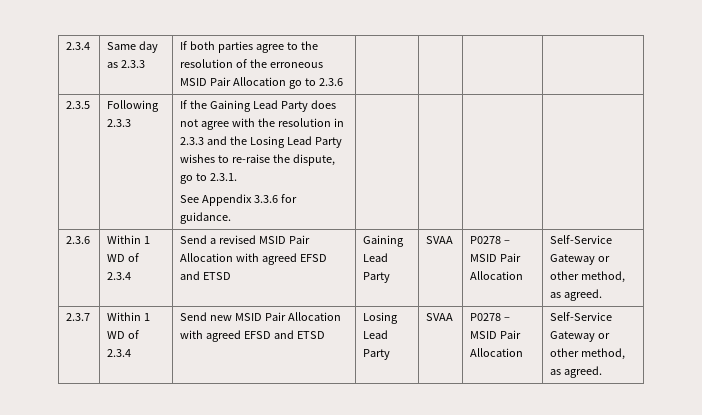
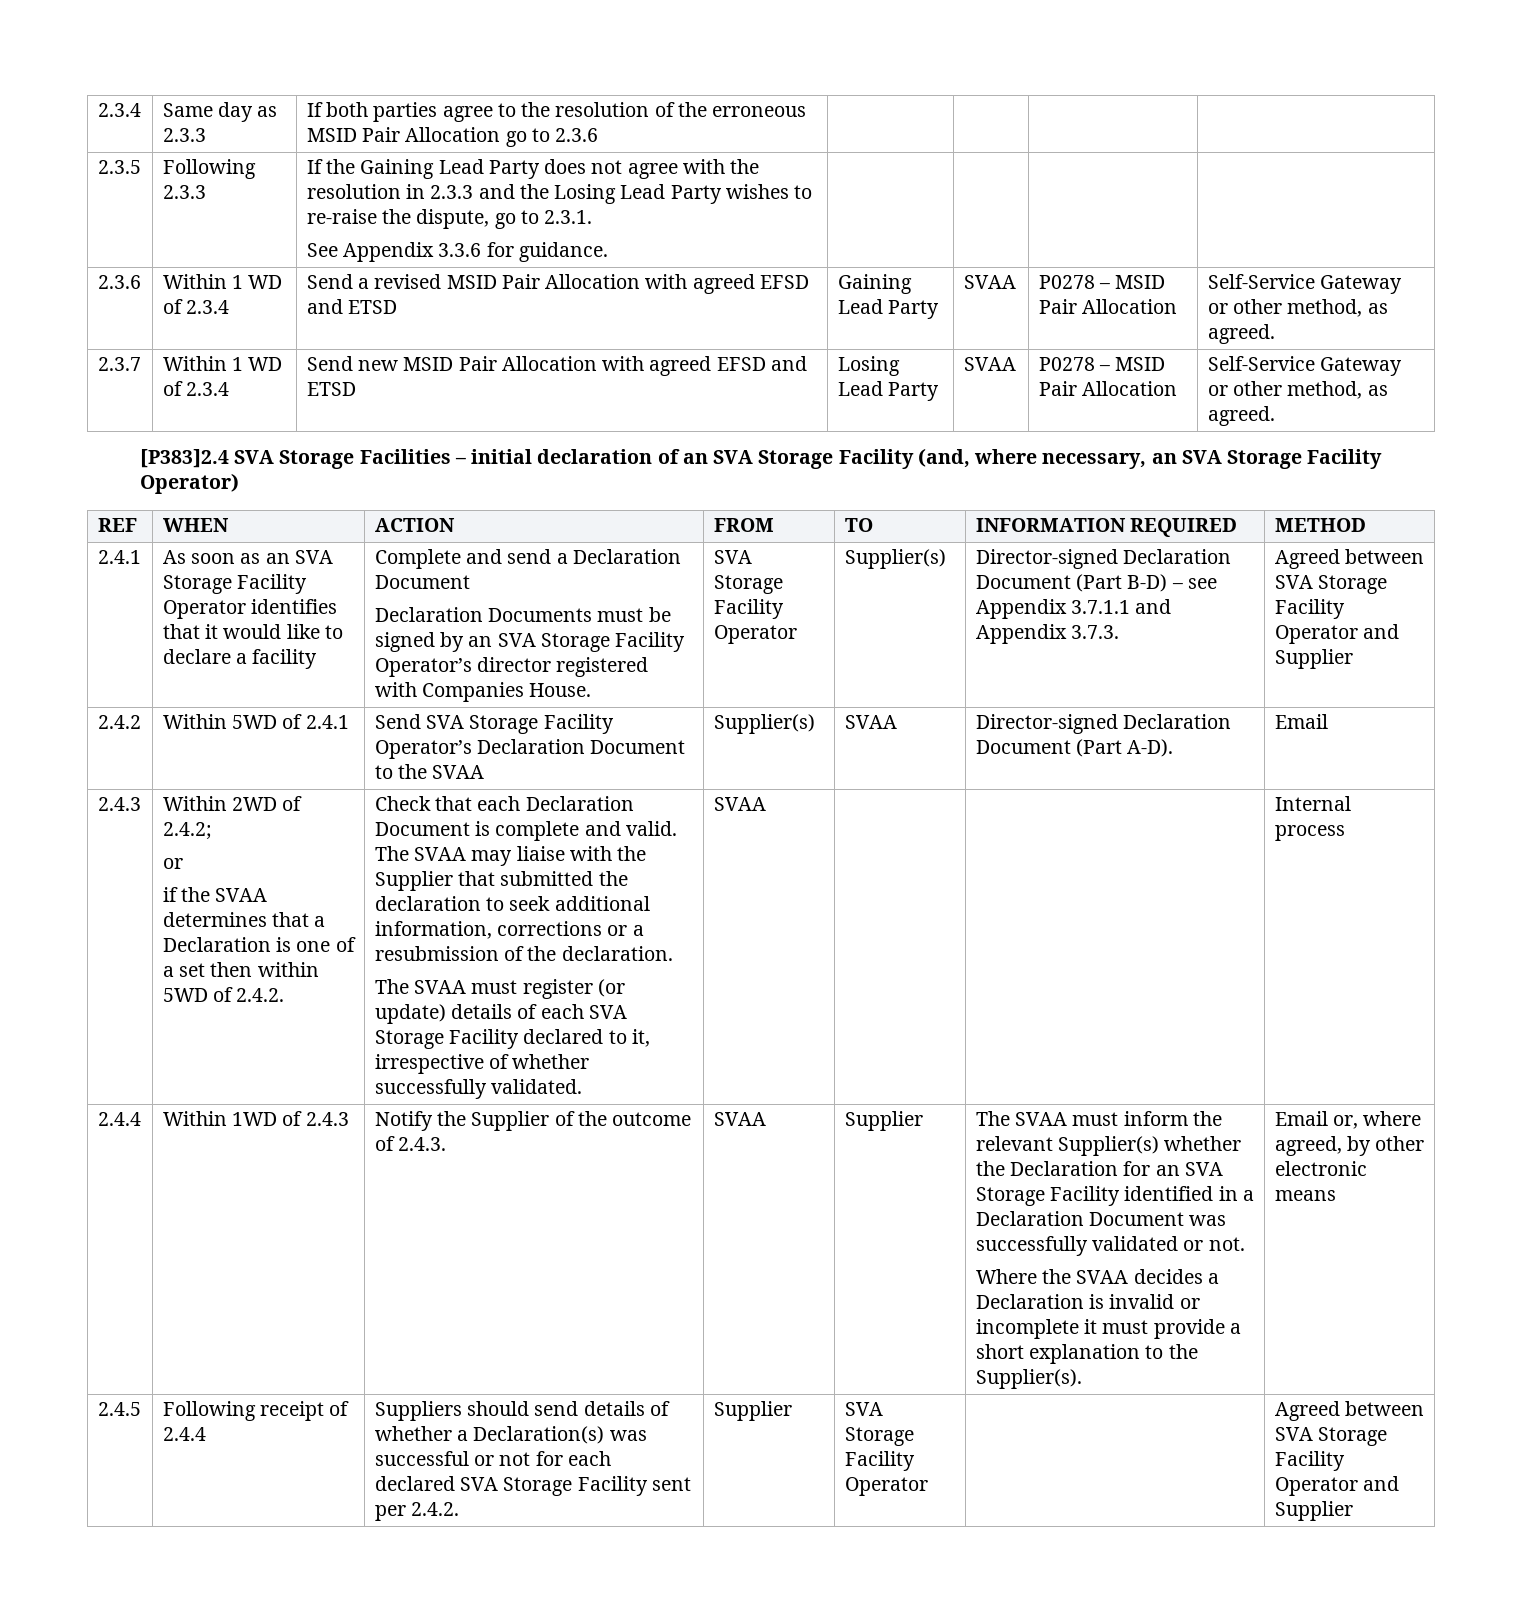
(603, 372) none -> [139,448,1383,469] [139,473,239,494] [97,518,137,532] [162,518,229,532] [374,518,455,532] [713,518,774,532] [844,518,873,532] [975,518,1237,537] [1274,518,1366,532] [97,550,141,564] [162,550,333,564] [162,574,307,594] [162,599,337,619] [162,624,343,639] [162,649,318,669] [374,549,681,569] [374,575,470,589] [374,607,671,622] [374,632,686,652] [374,657,649,677] [374,682,592,702] [713,550,752,564] [713,575,783,594] [713,599,784,619] [713,625,797,644] [844,549,946,569] [975,549,1231,569] [975,574,1217,592] [975,599,1172,619] [975,624,1119,644] [1274,549,1424,569] [1274,575,1387,594] [1274,599,1345,619] [1274,624,1399,644] [1274,649,1353,669] [97,715,141,729] [162,714,349,729] [374,714,614,734] [374,739,686,759] [374,764,485,779] [713,714,815,734] [844,715,897,729] [975,714,1231,734] [975,739,1174,757] [1274,714,1328,729] [97,797,141,811] [162,796,303,811] [162,822,212,840] [162,858,183,869] [162,887,268,902] [162,912,326,927] [162,937,356,952] [162,962,319,977] [162,987,285,1002] [374,796,634,811] [374,821,677,841] [374,846,647,866] [374,871,628,891] [374,896,650,911] [374,921,644,939] [374,946,673,961] [374,979,625,999] [374,1004,627,1024] [374,1029,650,1049] [374,1054,590,1074] [374,1079,582,1099] [713,797,766,811] [1274,796,1351,811] [1274,825,1345,841] [97,1112,141,1126] [162,1111,349,1126] [374,1111,692,1131] [374,1136,446,1151] [713,1112,766,1126] [844,1111,923,1131] [975,1111,1222,1126] [975,1136,1242,1156] [975,1161,1223,1176] [975,1186,1254,1206] [975,1211,1227,1226] [975,1236,1245,1256] [975,1269,1219,1284] [975,1294,1200,1309] [975,1319,1241,1339] [975,1344,1198,1364] [975,1369,1082,1389] [1274,1111,1422,1129] [1274,1136,1425,1156] [1274,1161,1367,1176] [1274,1190,1336,1201] [97,1402,141,1416] [162,1401,350,1421] [162,1427,206,1441] [374,1401,670,1421] [374,1426,647,1444] [374,1451,611,1466] [374,1476,691,1496] [374,1502,459,1521] [713,1401,792,1421] [844,1402,883,1416] [844,1427,914,1446] [844,1451,915,1471] [844,1477,928,1496] [1274,1401,1424,1421] [1274,1427,1387,1446] [1274,1451,1345,1471] [1274,1476,1399,1496] [1274,1501,1353,1521] // [P383]2.4 SVA Storage Facilities – initial declaration of an SVA Storage Facility (and, where necessary, an SVA Storage Facility Operator) // REF | WHEN | ACTION | FROM | TO | INFORMATION REQUIRED | METHOD // 2.4.1 | As soon as an SVA Storage Facility Operator identifies that it would like to declare a facility | Complete and send a Declaration Document // Declaration Documents must be signed by an SVA Storage Facility Operator’s director registered with Companies House. | SVA Storage Facility Operator | Supplier(s) | Director-signed Declaration Document (Part B-D) – see Appendix 3.7.1.1 and Appendix 3.7.3. | Agreed between SVA Storage Facility Operator and Supplier // 2.4.2 | Within 5WD of 2.4.1 | Send SVA Storage Facility Operator’s Declaration Document to the SVAA | Supplier(s) | SVAA | Director-signed Declaration Document (Part A-D). | Email // 2.4.3 | Within 2WD of 2.4.2; // or // if the SVAA determines that a Declaration is one of a set then within 5WD of 2.4.2. | Check that each Declaration Document is complete and valid. The SVAA may liaise with the Supplier that submitted the declaration to seek additional information, corrections or a resubmission of the declaration. // The SVAA must register (or update) details of each SVA Storage Facility declared to it, irrespective of whether successfully validated. | SVAA | | | Internal process // 2.4.4 | Within 1WD of 2.4.3 | Notify the Supplier of the outcome of 2.4.3. | SVAA | Supplier | The SVAA must inform the relevant Supplier(s) whether the Declaration for an SVA Storage Facility identified in a Declaration Document was successfully validated or not. // Where the SVAA decides a Declaration is invalid or incomplete it must provide a short explanation to the Supplier(s). | Email or, where agreed, by other electronic means // 2.4.5 | Following receipt of 2.4.4 | Suppliers should send details of whether a Declaration(s) was successful or not for each declared SVA Storage Facility sent per 2.4.2. | Supplier | SVA Storage Facility Operator | | Agreed between SVA Storage Facility Operator and Supplier

